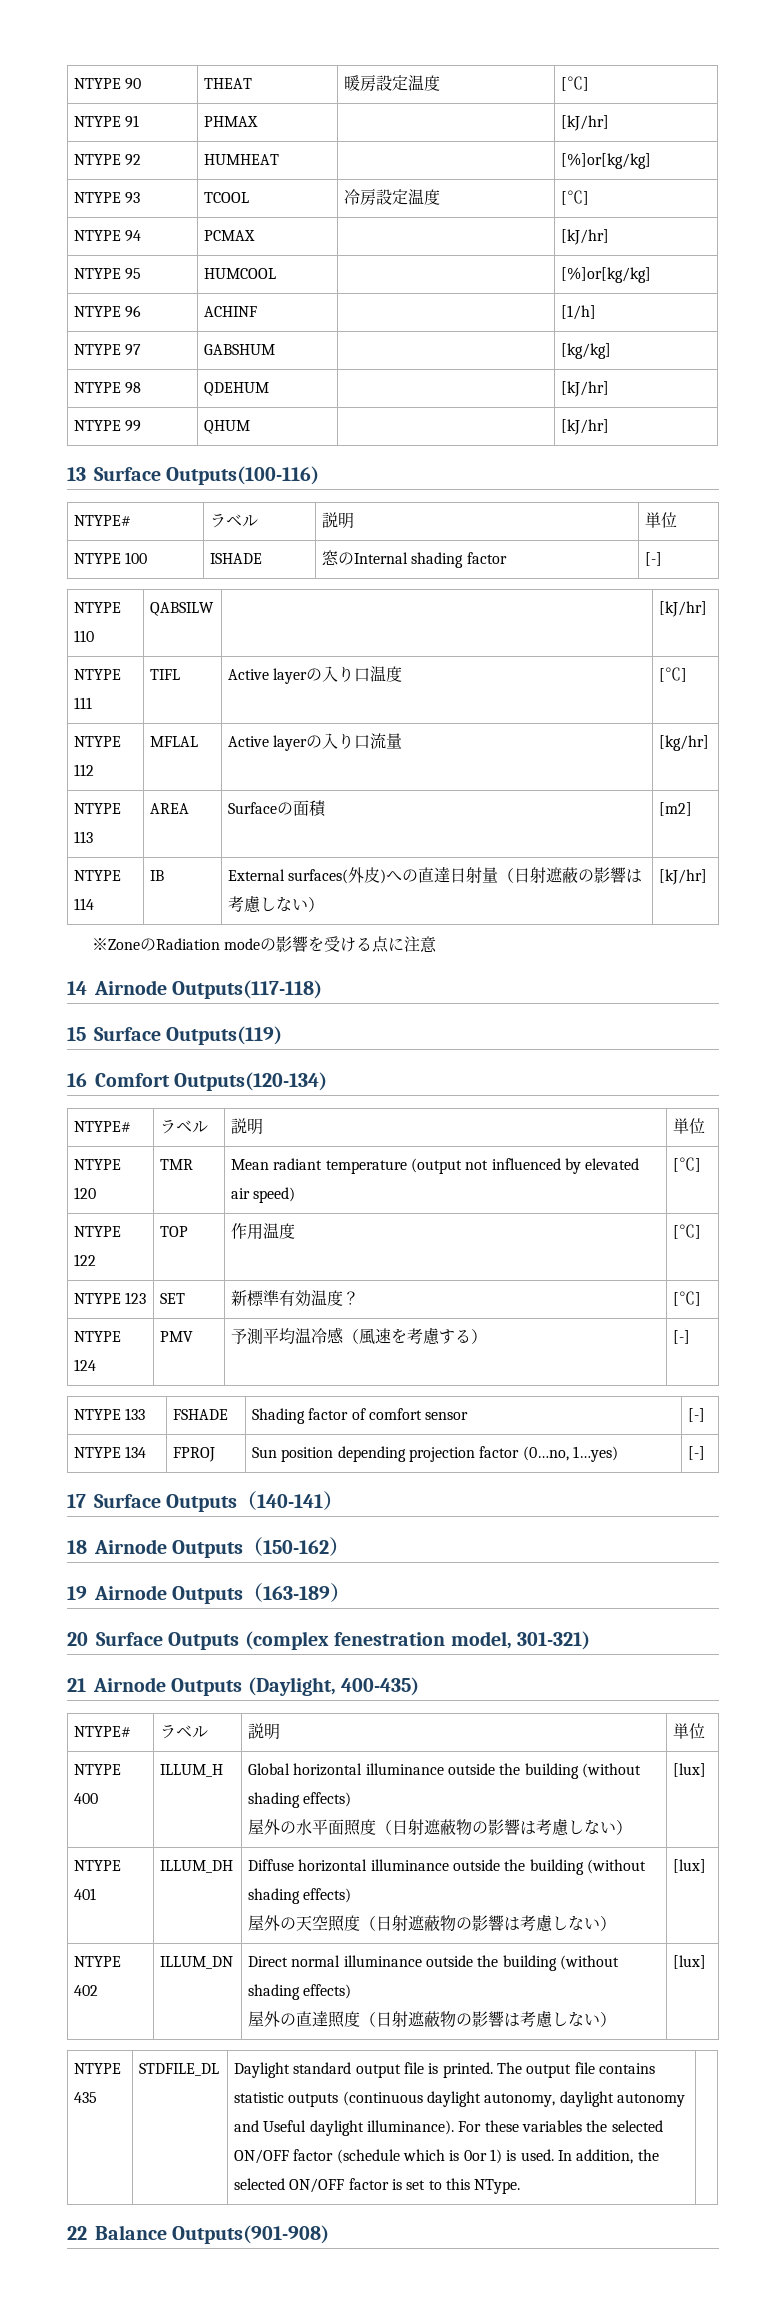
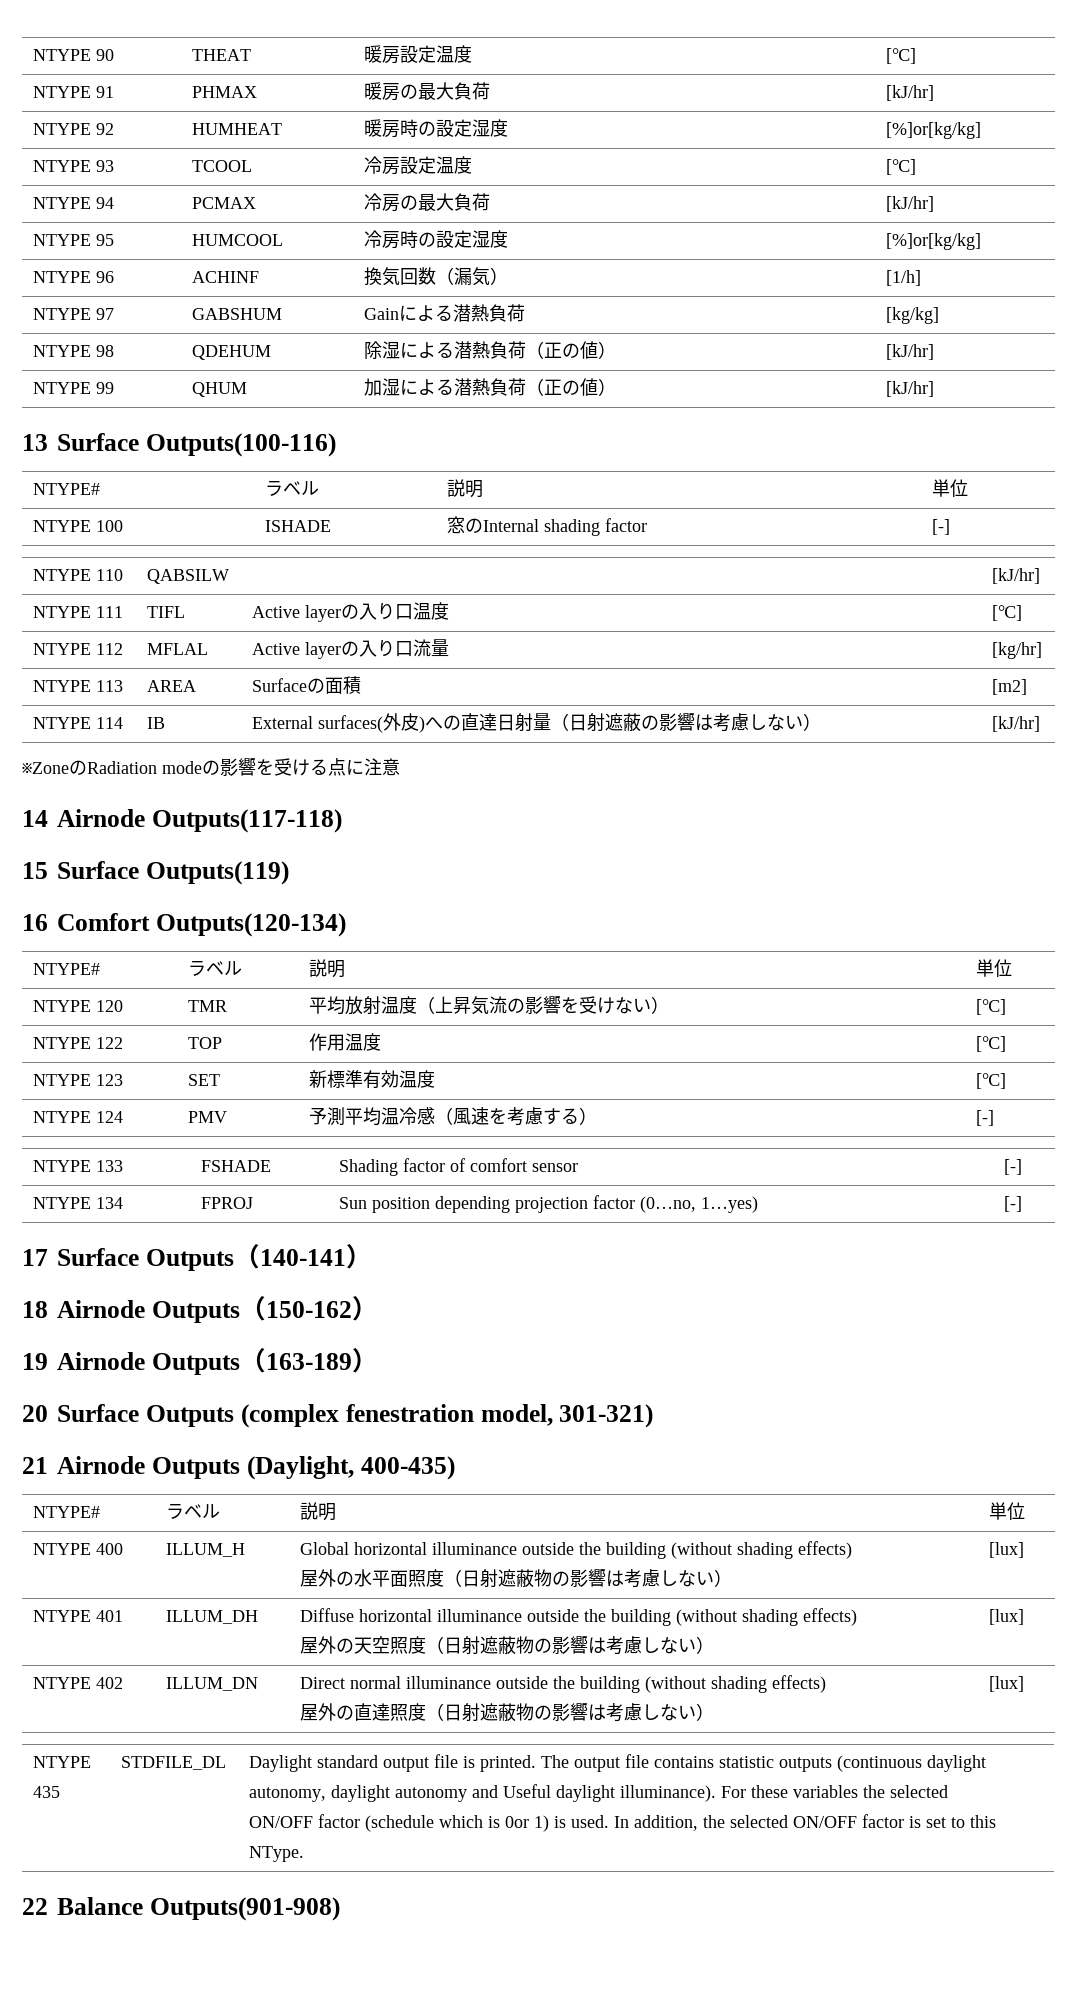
(259, 121) none -> [363,82,490,101] 暖房の最大負荷
(280, 159) none -> [363,119,508,138] 暖房時の設定湿度
(256, 235) none -> [363,193,490,212] 冷房の最大負荷
(277, 273) none -> [363,230,508,249] 冷房時の設定湿度
(258, 311) none -> [363,267,508,286] 換気回数（漏気）
(276, 349) none -> [363,304,525,322] Gainによる潜熱負荷
[561,381,610,397] [74,420,142,432] [204,420,251,434] | [kJ/hr] // NTYPE 99 | QHUM | -> [363,341,616,359] [885,344,934,360] [32,382,114,394] [191,382,247,397] [363,378,616,396] 除湿による潜熱負荷（正の値） | [kJ/hr] // NTYPE 99 | QHUM | 加湿による潜熱負荷（正の値）
[231,1158,640,1174] [231,1187,296,1203] Mean radiant temperature (output not influenced by elevated air speed) -> [308,996,669,1015] 平均放射温度（上昇気流の影響を受けない）
[343,1291,360,1305] ？ -> (435, 1079) none

